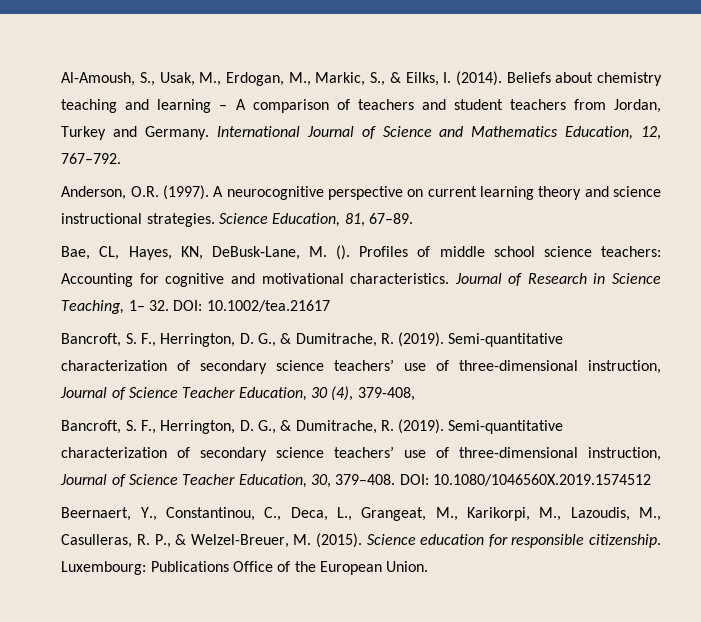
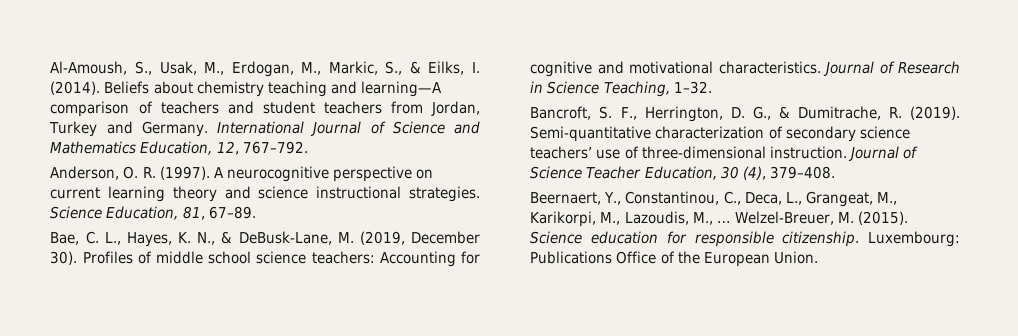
[157,99,246,113] learning – A -> [360,81,442,97] learning—A
[130,186,159,197] O.R. -> [123,166,156,179] O. R.
[99,245,351,260] CL, Hayes, KN, DeBusk‐Lane, M. (). -> [85,231,481,247] [50,251,78,265] C. L., Hayes, K. N., & DeBusk‐Lane, M. (2019, December 30).
[128,300,330,312] 1– 32. DOI: 10.1002/tea.21617 -> [673,81,712,94] 1–32.
[588,360,662,374] instruction, -> [769,146,847,159] instruction.
[357,387,415,401] [61,419,564,434] [61,446,662,461] [60,474,331,488] 379-408, // Bancroft, S. F., Herrington, D. G., & Dumitrache, R. (2019). Semi-quantitative characterization of secondary science teachers’ use of three-dimensional instruction, Journal of Science Teacher Education, 30, -> (766, 173) none
[399,474,651,486] DOI: 10.1080/1046560X.2019.1574512 -> (835, 172) none
[61,534,187,548] Casulleras, R. P., & -> [716,221,731,223] …

